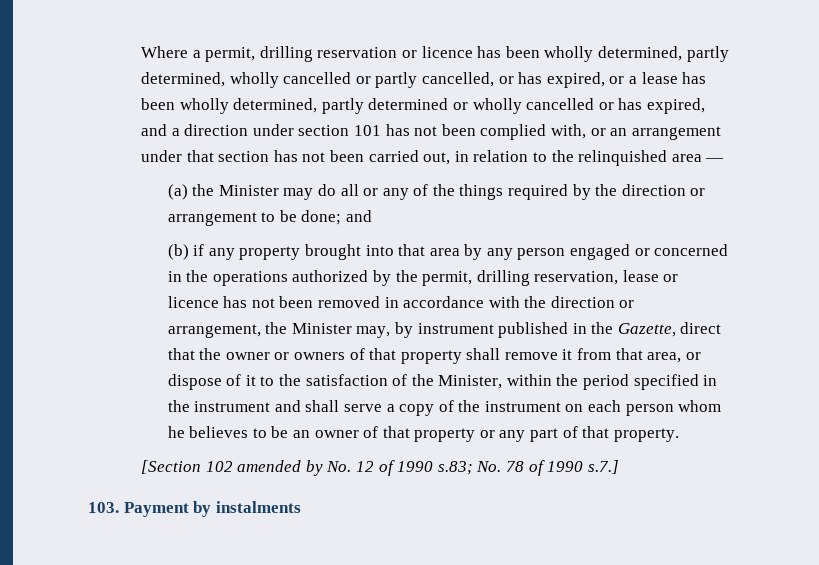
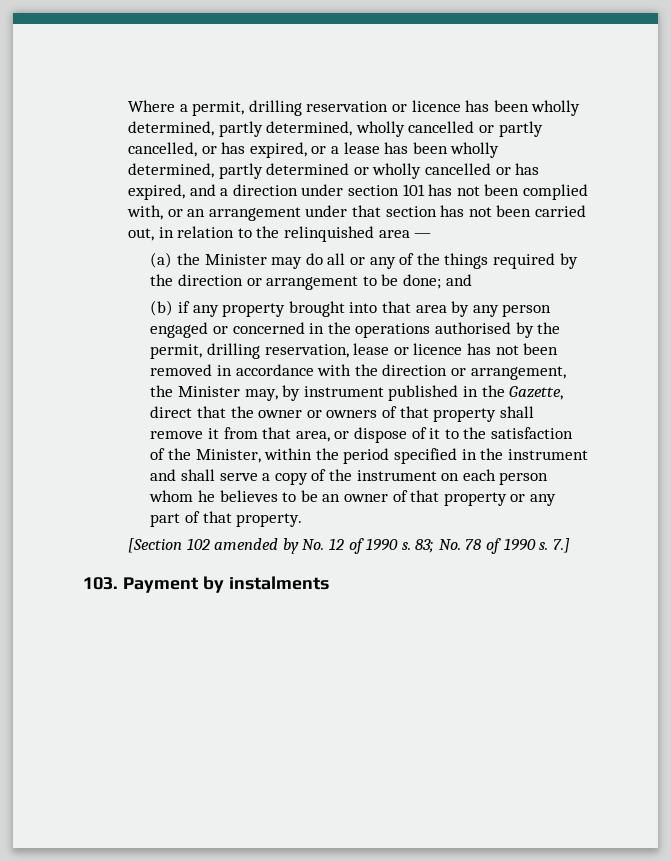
[292,270,369,282] authorized -> [434,322,511,334] authorised
[437,461,473,475] s.83; -> [401,539,435,553] s. 83;
[587,460,619,474] s.7.] -> [539,538,570,553] s. 7.]

